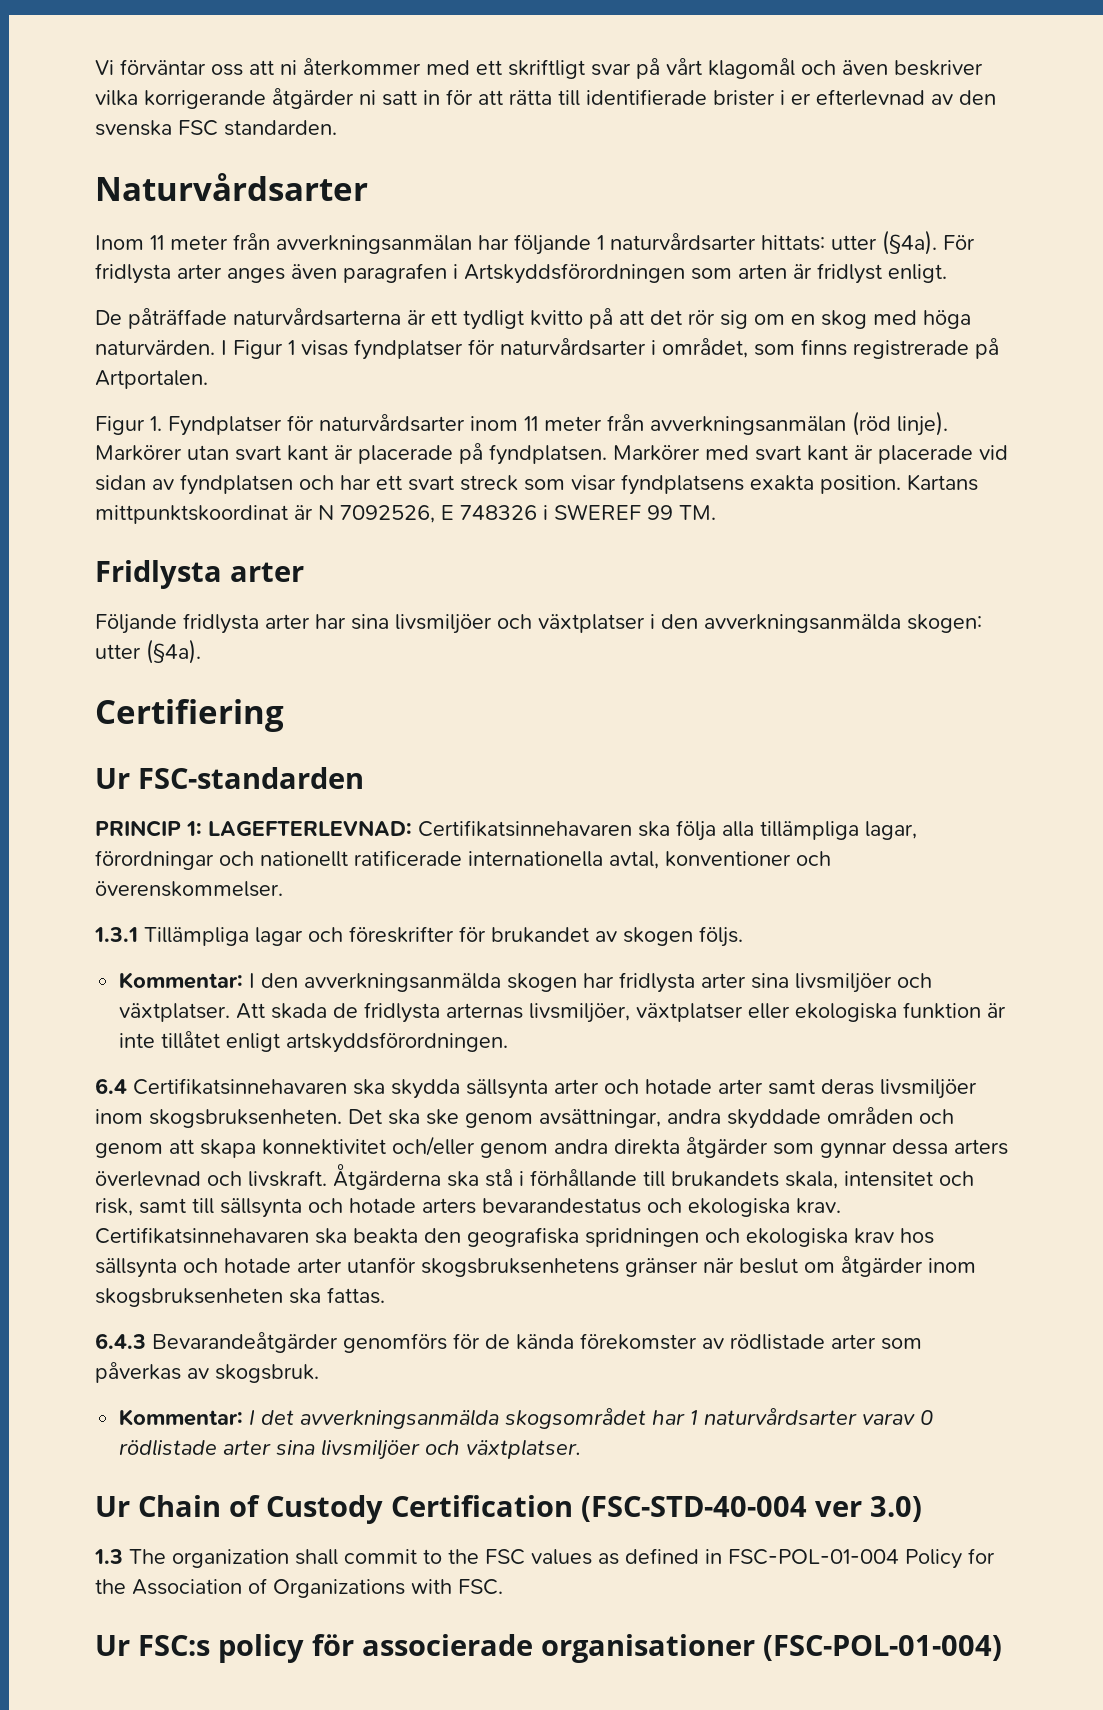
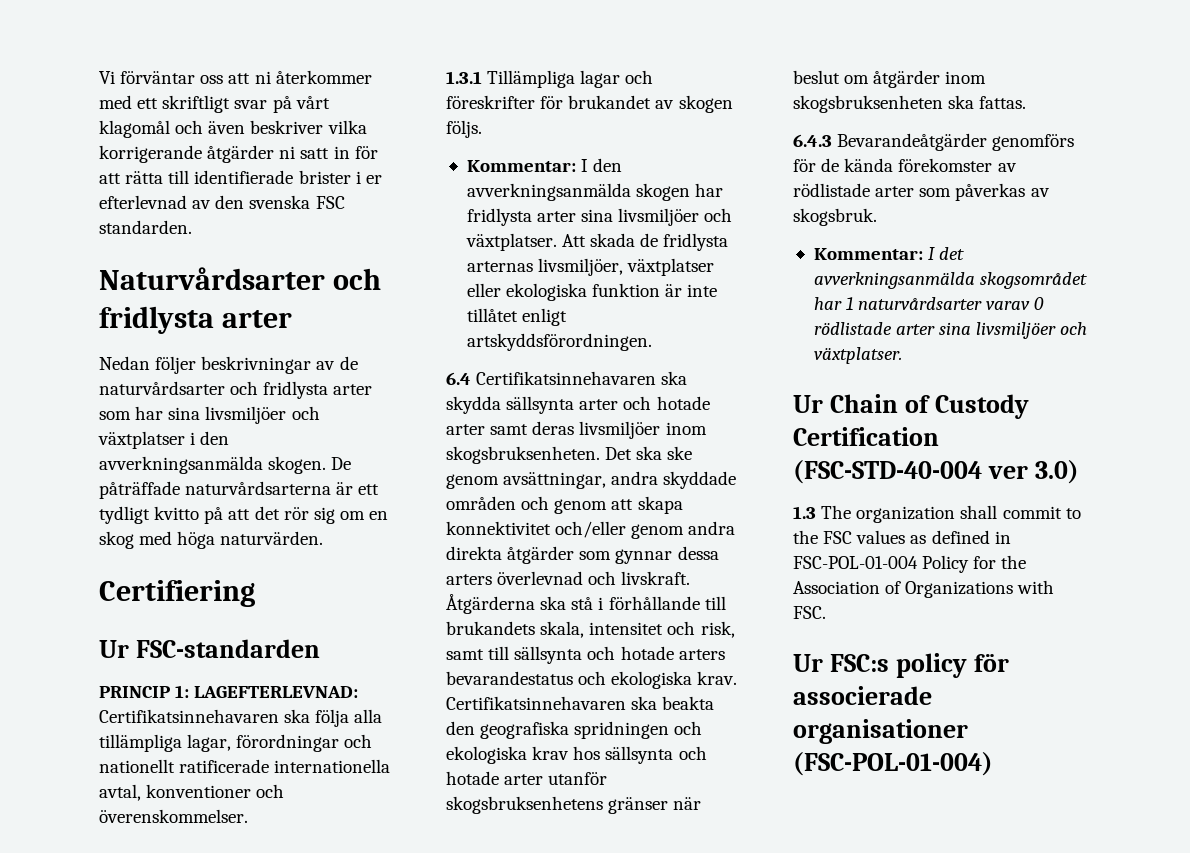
[95,230,975,255] [95,263,947,284] // Inom 11 meter från avverkningsanmälan har följande 1 naturvårdsarter hittats: utter (§4a). För fridlysta arter anges även paragrafen i Artskyddsförordningen som arten är fridlyst enligt. // -> [332,268,381,290] [99,306,292,334] [99,356,358,374] [99,381,373,399] [99,406,320,424] [98,431,230,449] [99,456,327,474] och fridlysta arter // Nedan följer beskrivningar av de naturvårdsarter och fridlysta arter som har sina livsmiljöer och växtplatser i den avverkningsanmälda skogen.
[221,338,999,360] [95,370,208,389] [95,411,948,436] [95,443,1008,465] [95,474,978,495] [95,504,716,524] [95,560,304,589] [95,613,982,634] [95,639,201,664] I Figur 1 visas fyndplatser för naturvårdsarter i området, som finns registrerade på Artportalen. // Figur 1. Fyndplatser för naturvårdsarter inom 11 meter från avverkningsanmälan (röd linje). Markörer utan svart kant är placerade på fyndplatsen. Markörer med svart kant är placerade vid sidan av fyndplatsen och har ett svart streck som visar fyndplatsens exakta position. Kartans mittpunktskoordinat är N 7092526, E 748326 i SWEREF 99 TM. // Fridlysta arter // Följande fridlysta arter har sina livsmiljöer och växtplatser i den avverkningsanmälda skogen: utter (§4a). -> (324, 538) none

